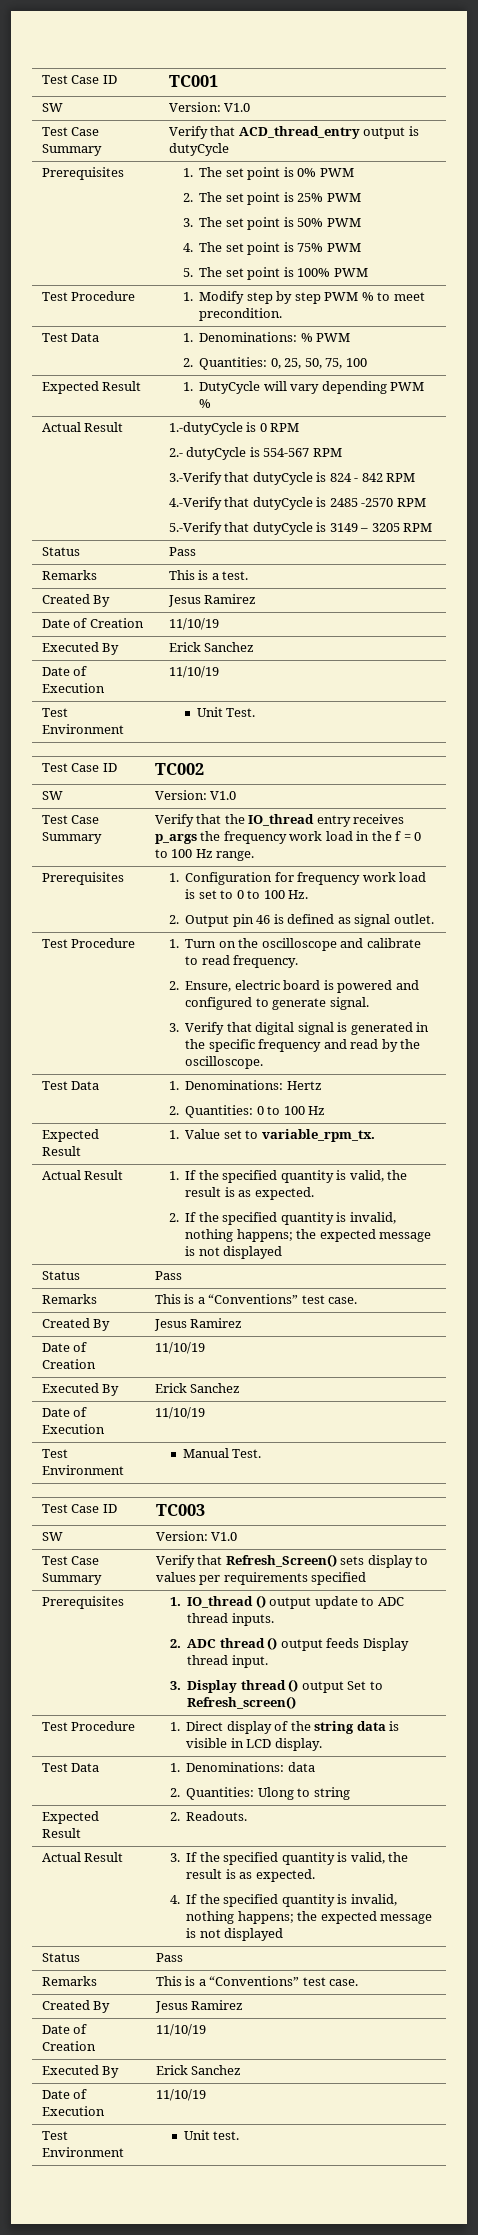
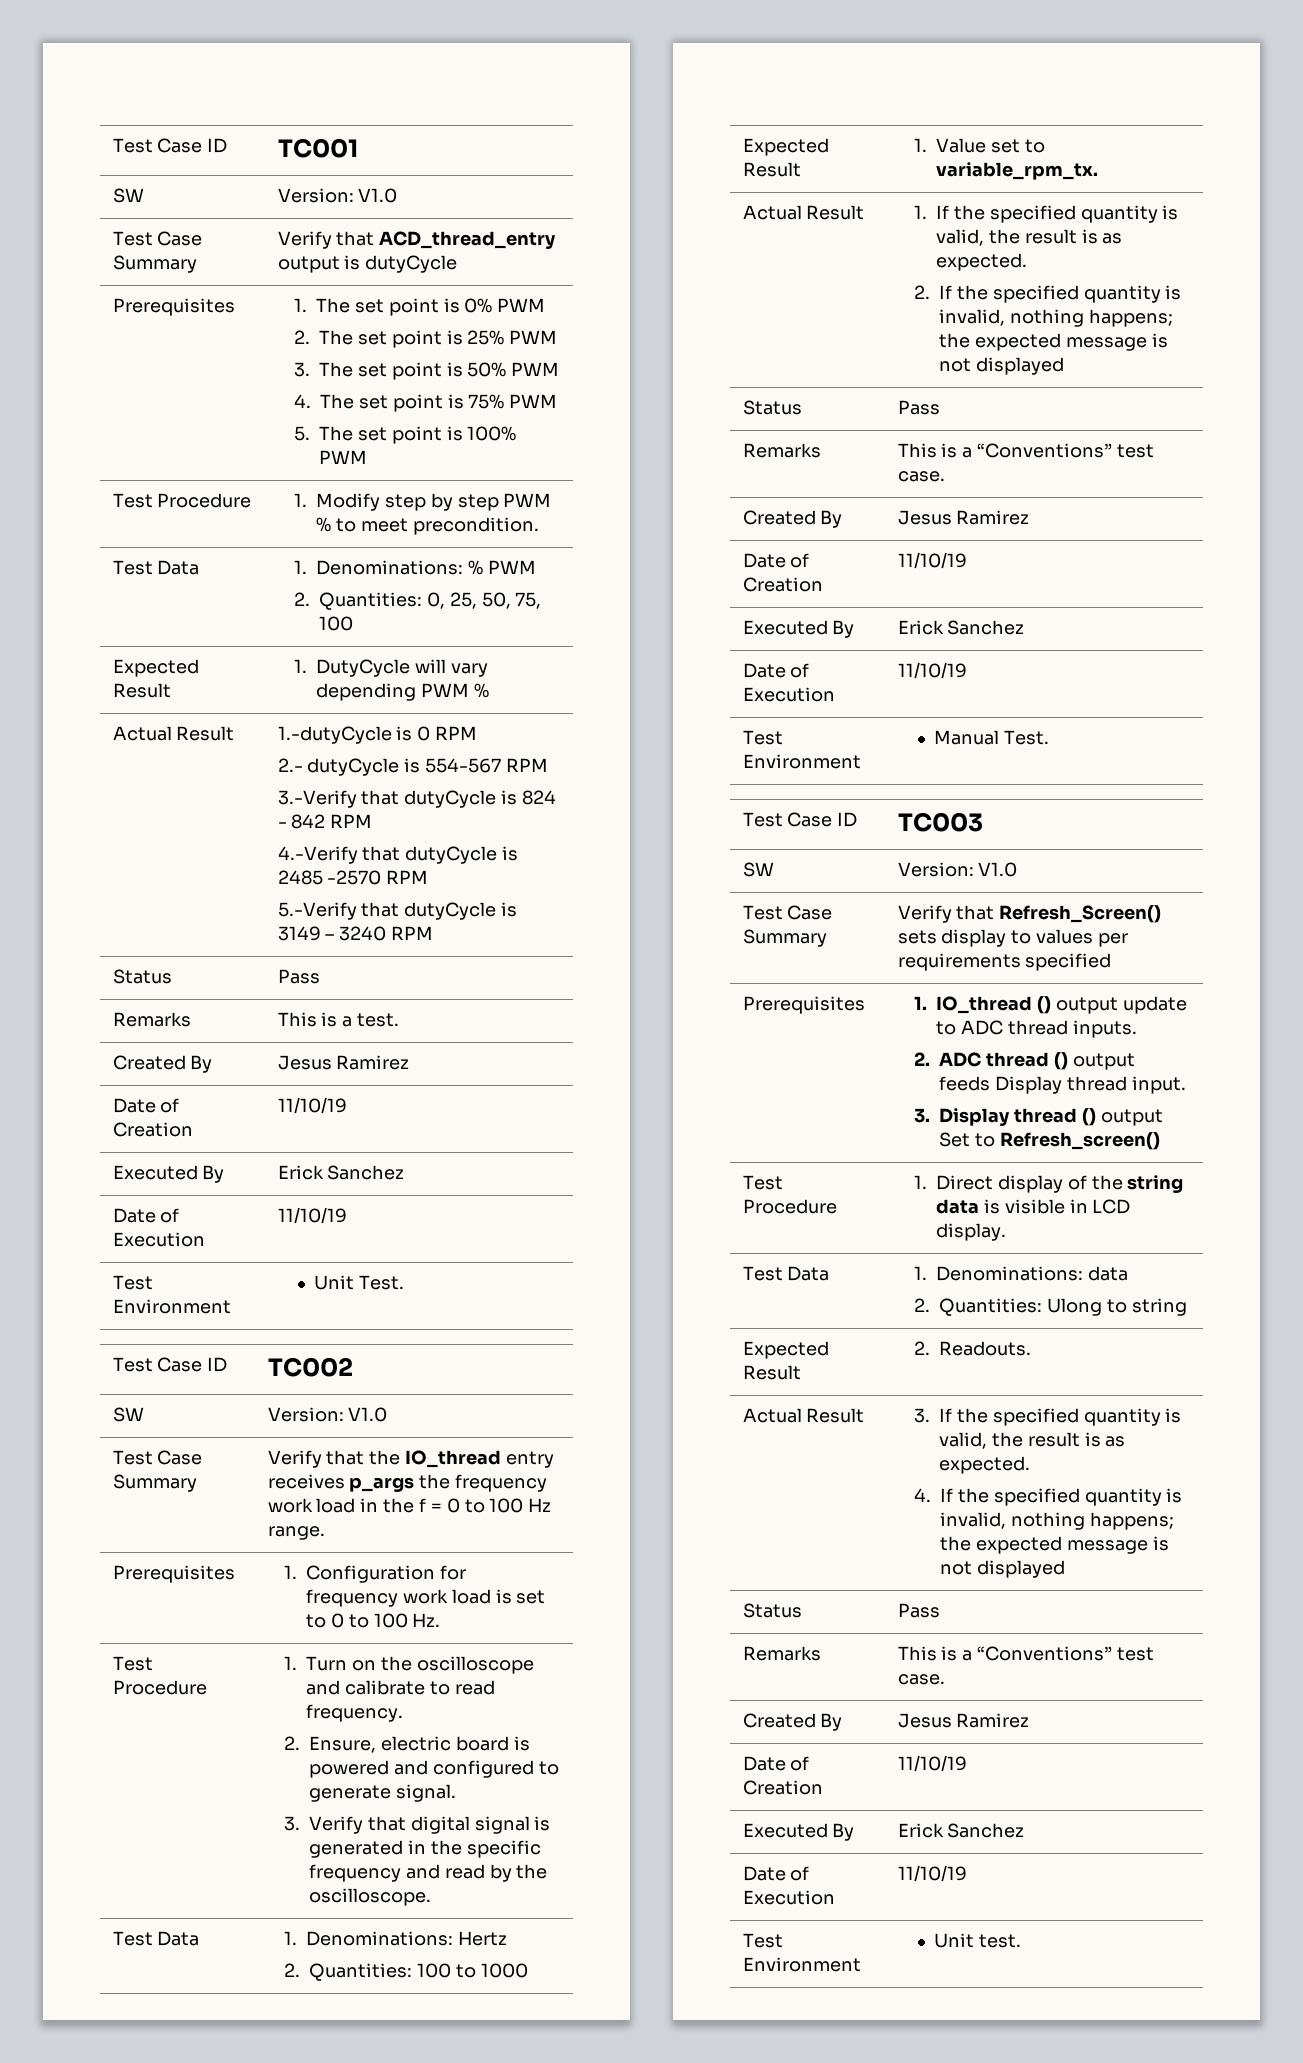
[371,523,400,532] 3205 -> [339,926,387,941] 3240
[168,914,434,927] // 2. Output pin 46 is defined as signal outlet. -> (441, 1620) none
[256,1106,326,1115] 0 to 100 Hz -> [416,1963,528,1978] 100 to 1000

